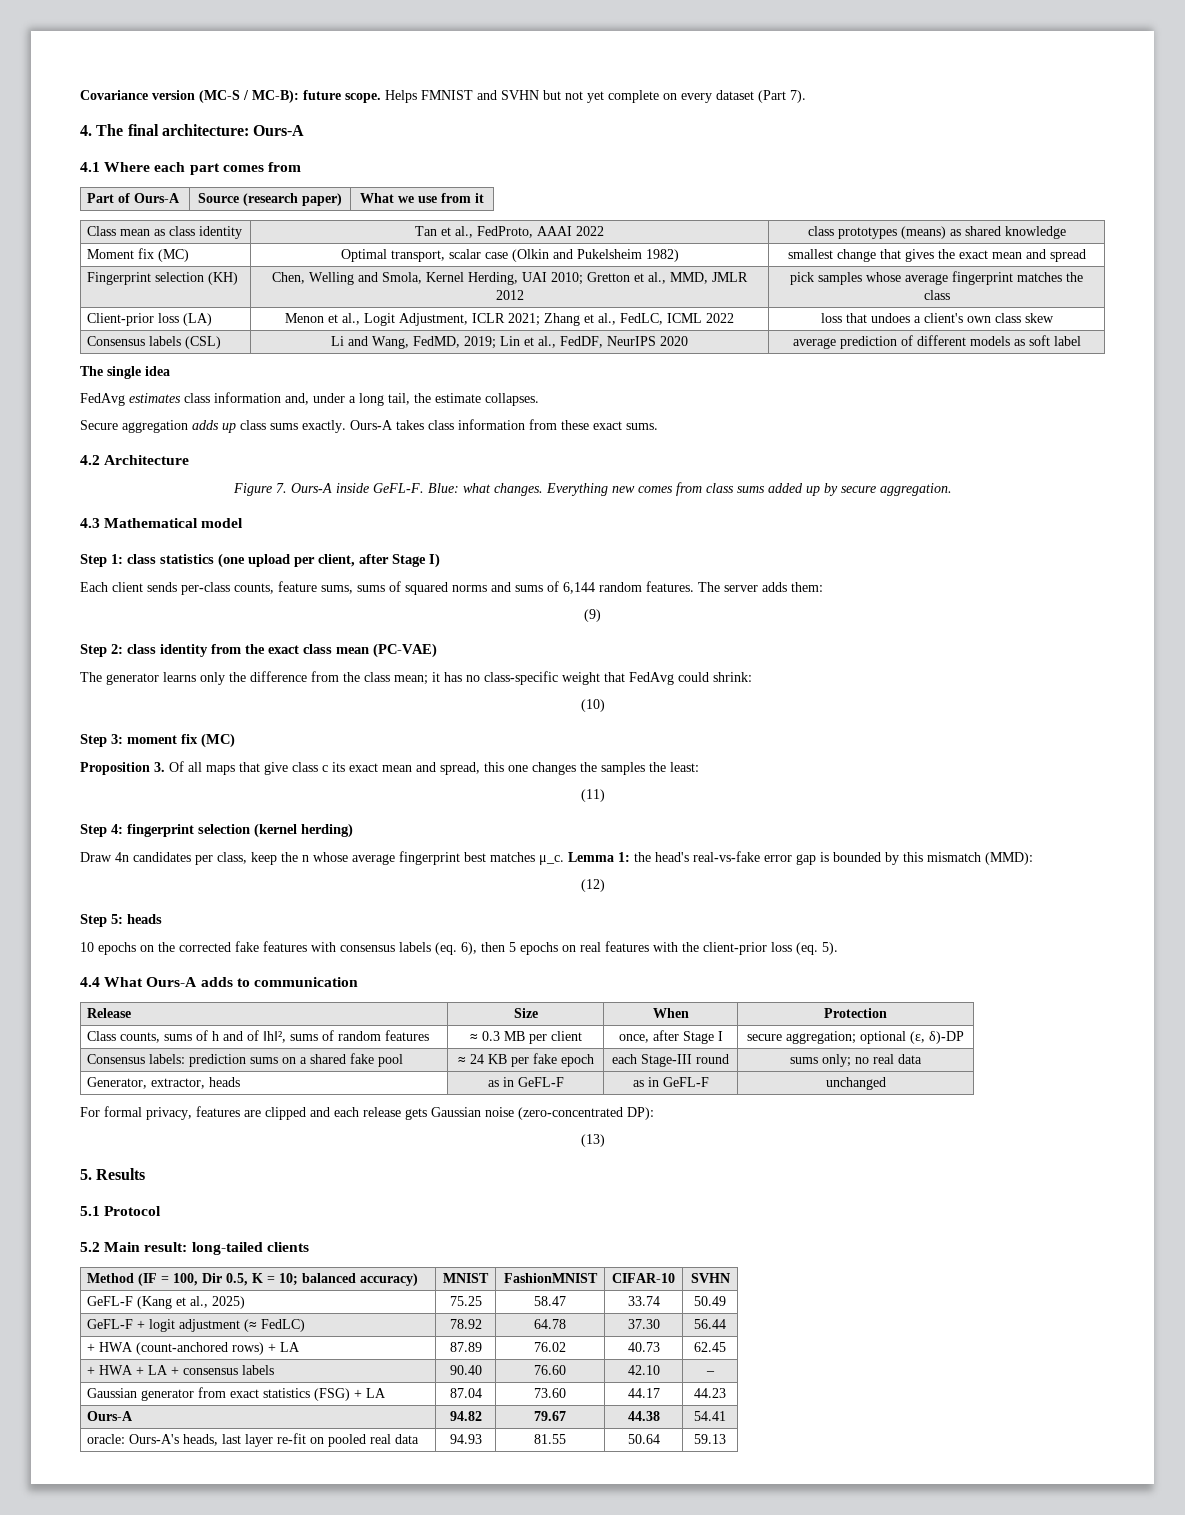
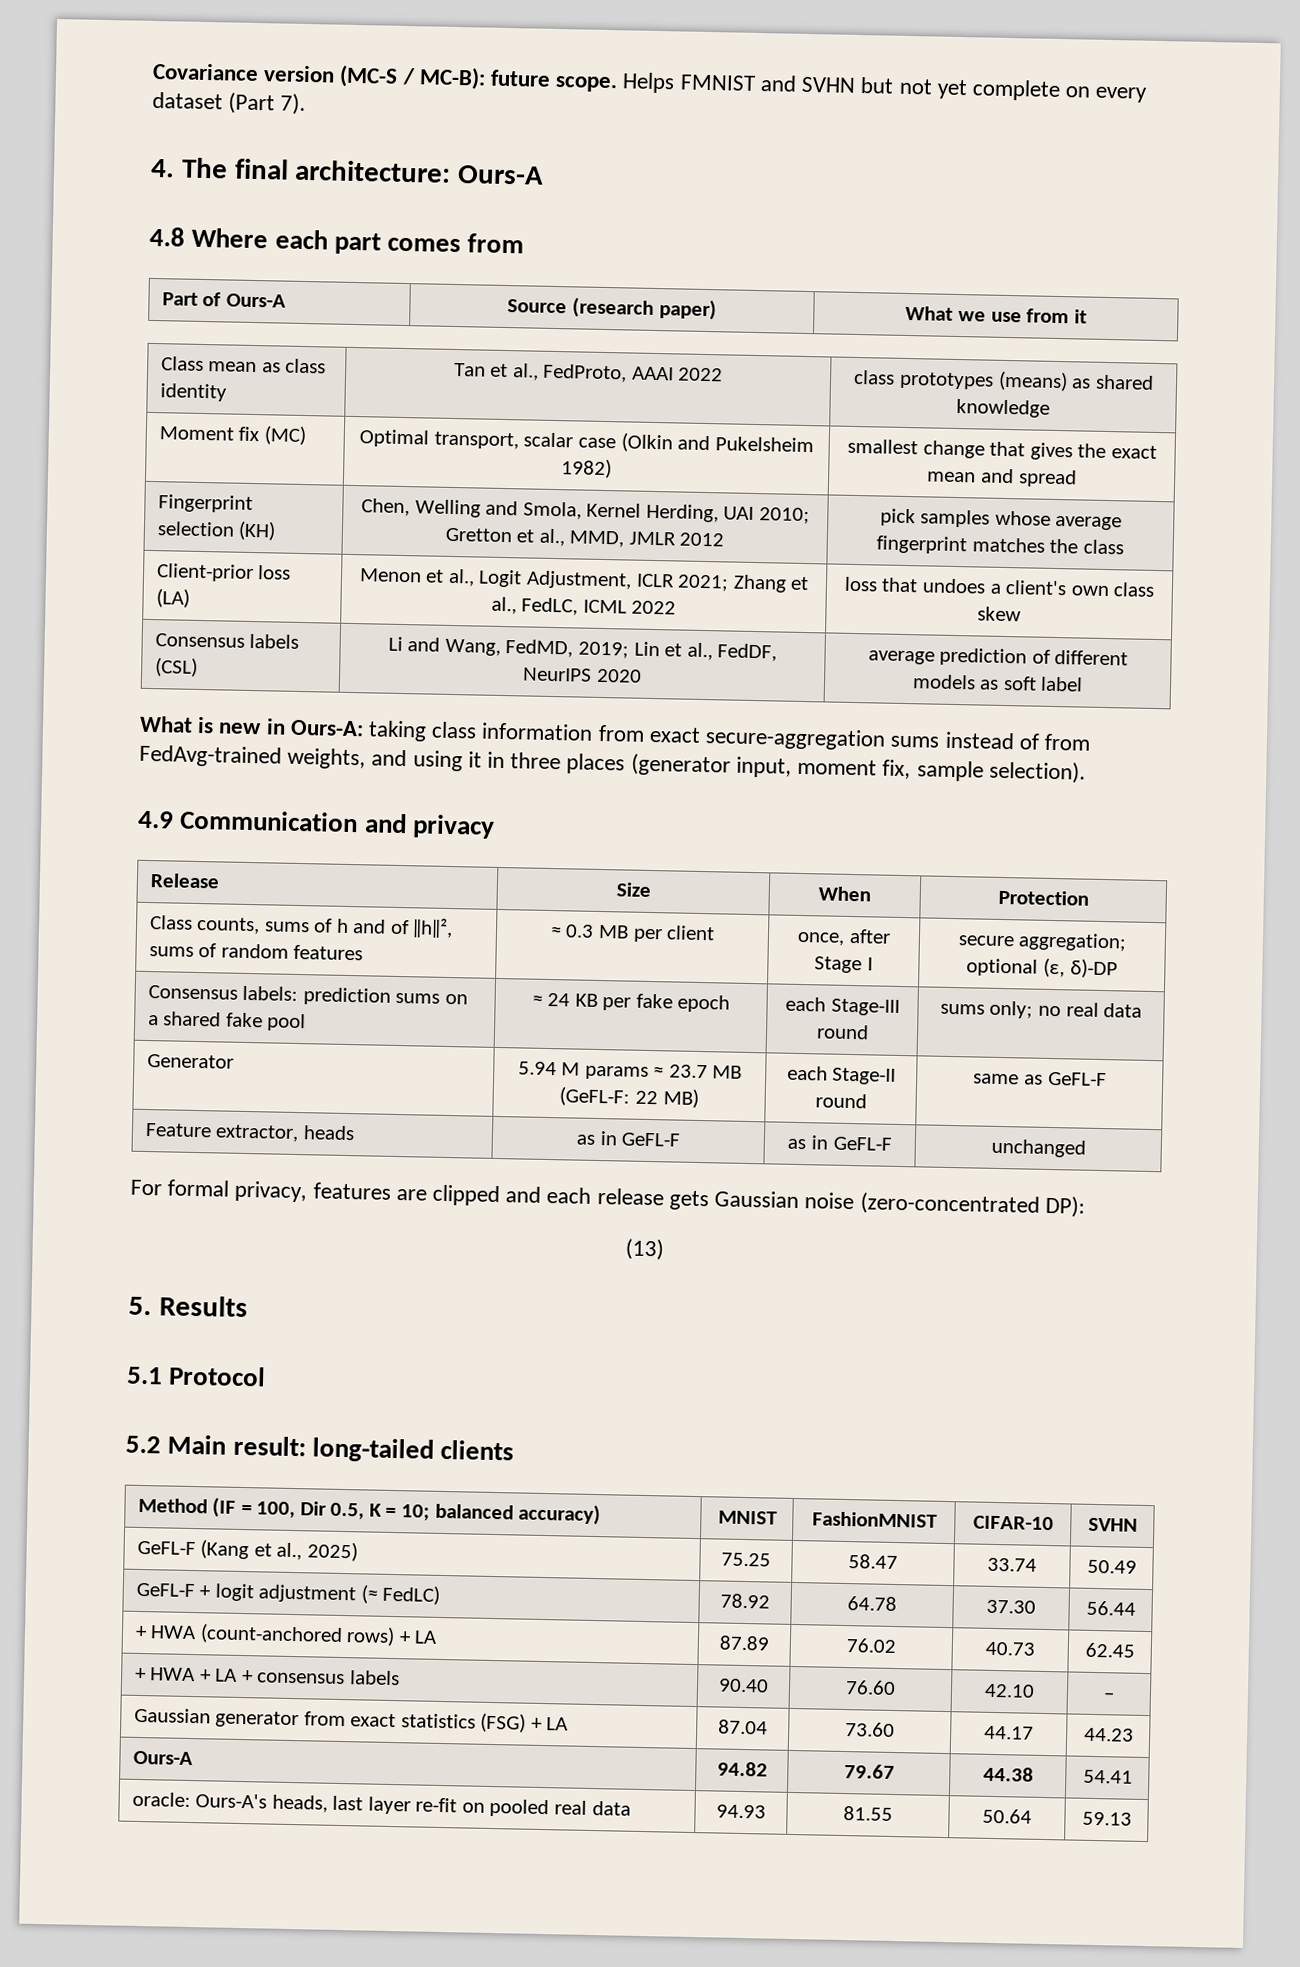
[80,162,100,172] 4.1 -> [149,226,185,247] 4.8
[80,366,170,379] [80,392,539,406] [80,419,658,433] [80,455,190,465] [232,482,952,496] [80,518,244,528] [80,553,440,568] [80,581,823,595] [584,609,601,622] [80,643,437,658] [80,671,752,685] [580,699,605,712] [80,733,235,748] [80,761,699,775] [580,789,605,802] [80,823,353,838] [80,851,1033,865] [580,879,605,892] [80,914,162,927] [80,941,838,955] [80,977,358,987] The single idea // FedAvg estimates class information and, under a long tail, the estimate collapses. // Secure aggregation adds up class sums exactly. Ours-A takes class information from these exact sums. // 4.2 Architecture // Figure 7. Ours-A inside GeFL-F. Blue: what changes. Everything new comes from class sums added up by secure aggregation. // 4.3 Mathematical model // Step 1: class statistics (one upload per client, after Stage I) // Each client sends per-class counts, feature sums, sums of squared norms and sums of 6,144 random features. The server adds them: // (9) // Step 2: class identity from the exact class mean (PC-VAE) // The generator learns only the difference from the class mean; it has no class-specific weight that FedAvg could shrink: // (10) // Step 3: moment fix (MC) // Proposition 3. Of all maps that give class c its exact mean and spread, this one changes the samples the least: // (11) // Step 4: fingerprint selection (kernel herding) // Draw 4n candidates per class, keep the n whose average fingerprint best matches μ_c. Lemma 1: the head's real-vs-fake error gap is bounded by this mismatch (MMD): // (12) // Step 5: heads // 10 epochs on the corrected fake features with consensus labels (eq. 6), then 5 epochs on real features with the client-prior loss (eq. 5). // 4.4 What Ours-A adds to communication -> [139,715,1091,751] [139,744,1086,784] [137,809,495,839] What is new in Ours-A: taking class information from exact secure-aggregation sums instead of from FedAvg-trained weights, and using it in three places (generator input, moment fix, sample selection). // 4.9 Communication and privacy
[87,1077,148,1089] Generator, -> [146,1053,234,1069] [517,1061,743,1080] [559,1086,699,1108] [786,1065,897,1085] [814,1093,867,1109] [973,1071,1107,1087] [144,1122,212,1138] Generator | 5.94 M params ≈ 23.7 MB (GeFL-F: 22 MB) | each Stage-II round | same as GeFL-F // Feature

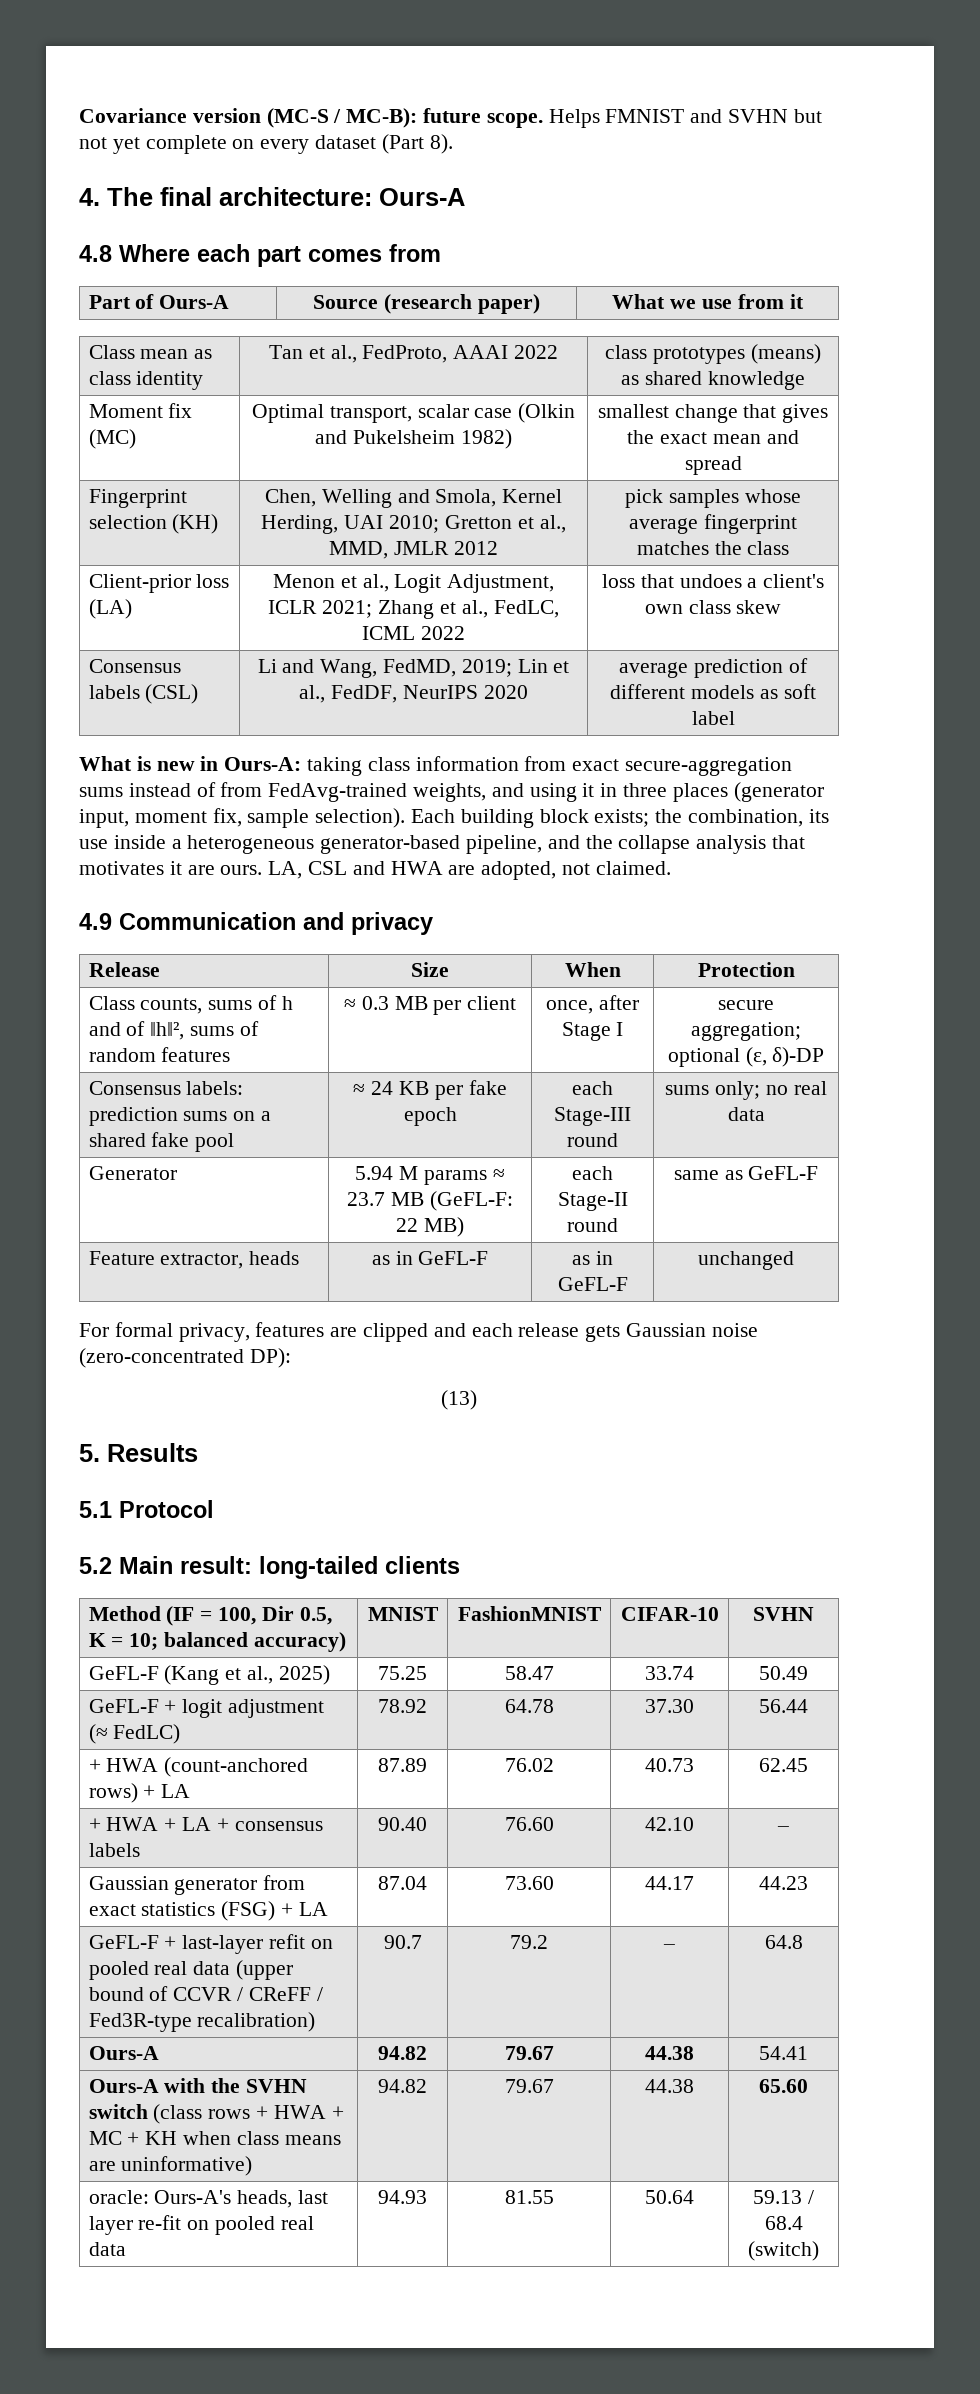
[280,93,307,115] 7). -> [429,134,453,154] 8).
(1086, 772) none -> [411,809,829,828] [79,835,806,854] [79,861,671,880] Each building block exists; the combination, its use inside a heterogeneous generator-based pipeline, and the collapse analysis that motivates it are ours. LA, CSL and HWA are adopted, not claimed.
(1134, 1734) none -> [88,1934,333,1954] [88,1960,293,1980] [88,1986,323,2001] [88,2012,316,2032] [383,1935,422,1949] [510,1935,548,1949] [663,1944,675,1949] [764,1935,803,1949] // GeFL-F + last-layer refit on pooled real data (upper bound of CCVR / CReFF / Fed3R-type recalibration) | 90.7 | 79.2 | – | 64.8
(1133, 1776) none -> [88,2078,307,2093] [88,2104,344,2124] [88,2131,341,2145] [88,2156,253,2176] [378,2079,427,2093] [504,2079,554,2093] [645,2079,694,2093] [759,2079,808,2093] // Ours-A with the SVHN switch (class rows + HWA + MC + KH when class means are uninformative) | 94.82 | 79.67 | 44.38 | 65.60
(1132, 1818) none -> [807,2190,814,2204] [764,2216,803,2230] [748,2241,819,2261] / 68.4 (switch)

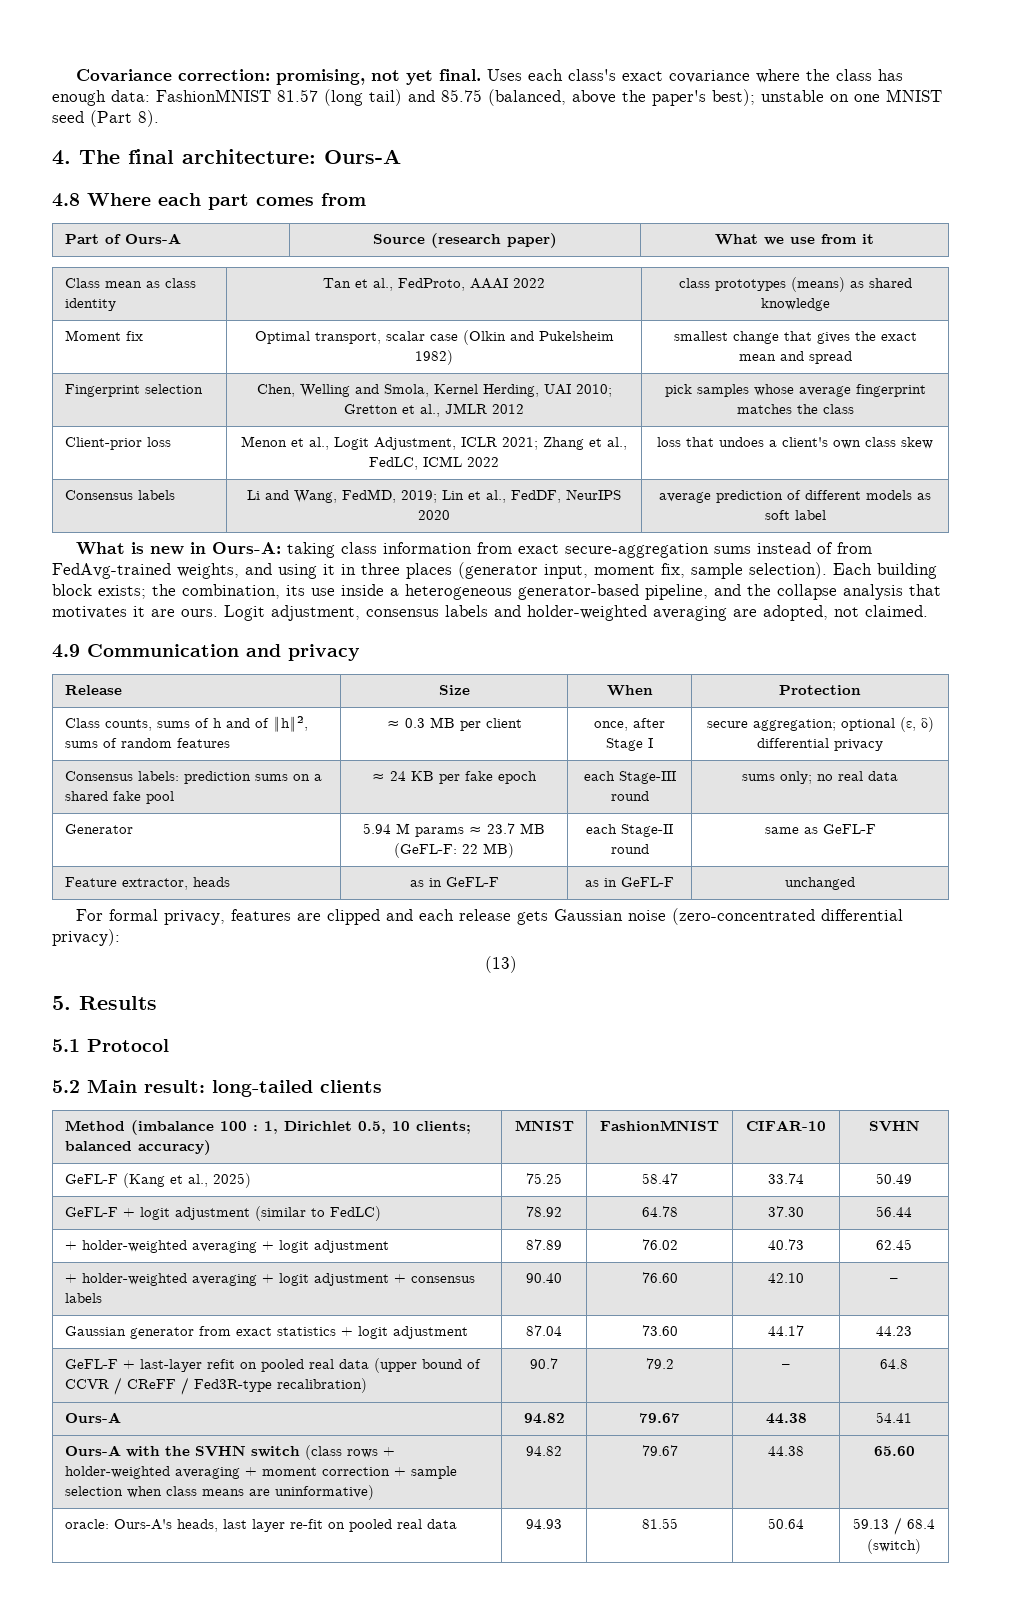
[192,108,822,128] [79,135,377,154] version (MC-S / MC-B): future scope. Helps FMNIST and SVHN but not yet complete on every dataset -> [177,69,903,85] [52,89,942,106] [52,111,84,123] correction: promising, not yet final. Uses each class's exact covariance where the class has enough data: FashionMNIST 81.57 (long tail) and 85.75 (balanced, above the paper's best); unstable on one MNIST seed
[88,429,136,449] (MC) -> (143, 336) none
[172,514,219,534] (KH) -> (203, 389) none
[329,541,389,559] MMD, -> (440, 410) none
[88,599,132,619] (LA) -> (171, 442) none
[145,684,199,704] (CSL) -> (175, 495) none
[268,861,443,879] LA, CSL and HWA -> [224,605,727,621] Logit adjustment, consensus labels and holder-weighted averaging
[772,1047,825,1067] δ)-DP -> [920,717,934,732] [757,738,883,751] δ) differential privacy
[249,1348,291,1368] DP): -> [820,909,903,921] [52,929,120,946] differential privacy):
[166,1606,332,1626] [88,1633,159,1650] (IF = 100, Dir 0.5, K = 10; -> [130,1120,471,1135] (imbalance 100 : 1, Dirichlet 0.5, 10 clients;
[88,1724,108,1744] (≈ -> [254,1206,325,1221] (similar to
[106,1757,309,1777] [88,1783,191,1803] HWA (count-anchored rows) + LA -> [81,1240,389,1253] holder-weighted averaging + logit adjustment
[106,1817,211,1831] HWA + LA -> [81,1273,389,1286] holder-weighted averaging + logit adjustment
[221,1901,328,1921] (FSG) + LA -> [340,1326,468,1339] + logit adjustment
[273,2105,344,2119] [88,2131,178,2145] HWA + MC + KH -> [64,1466,457,1479] [64,1486,123,1496] holder-weighted averaging + moment correction + sample selection

